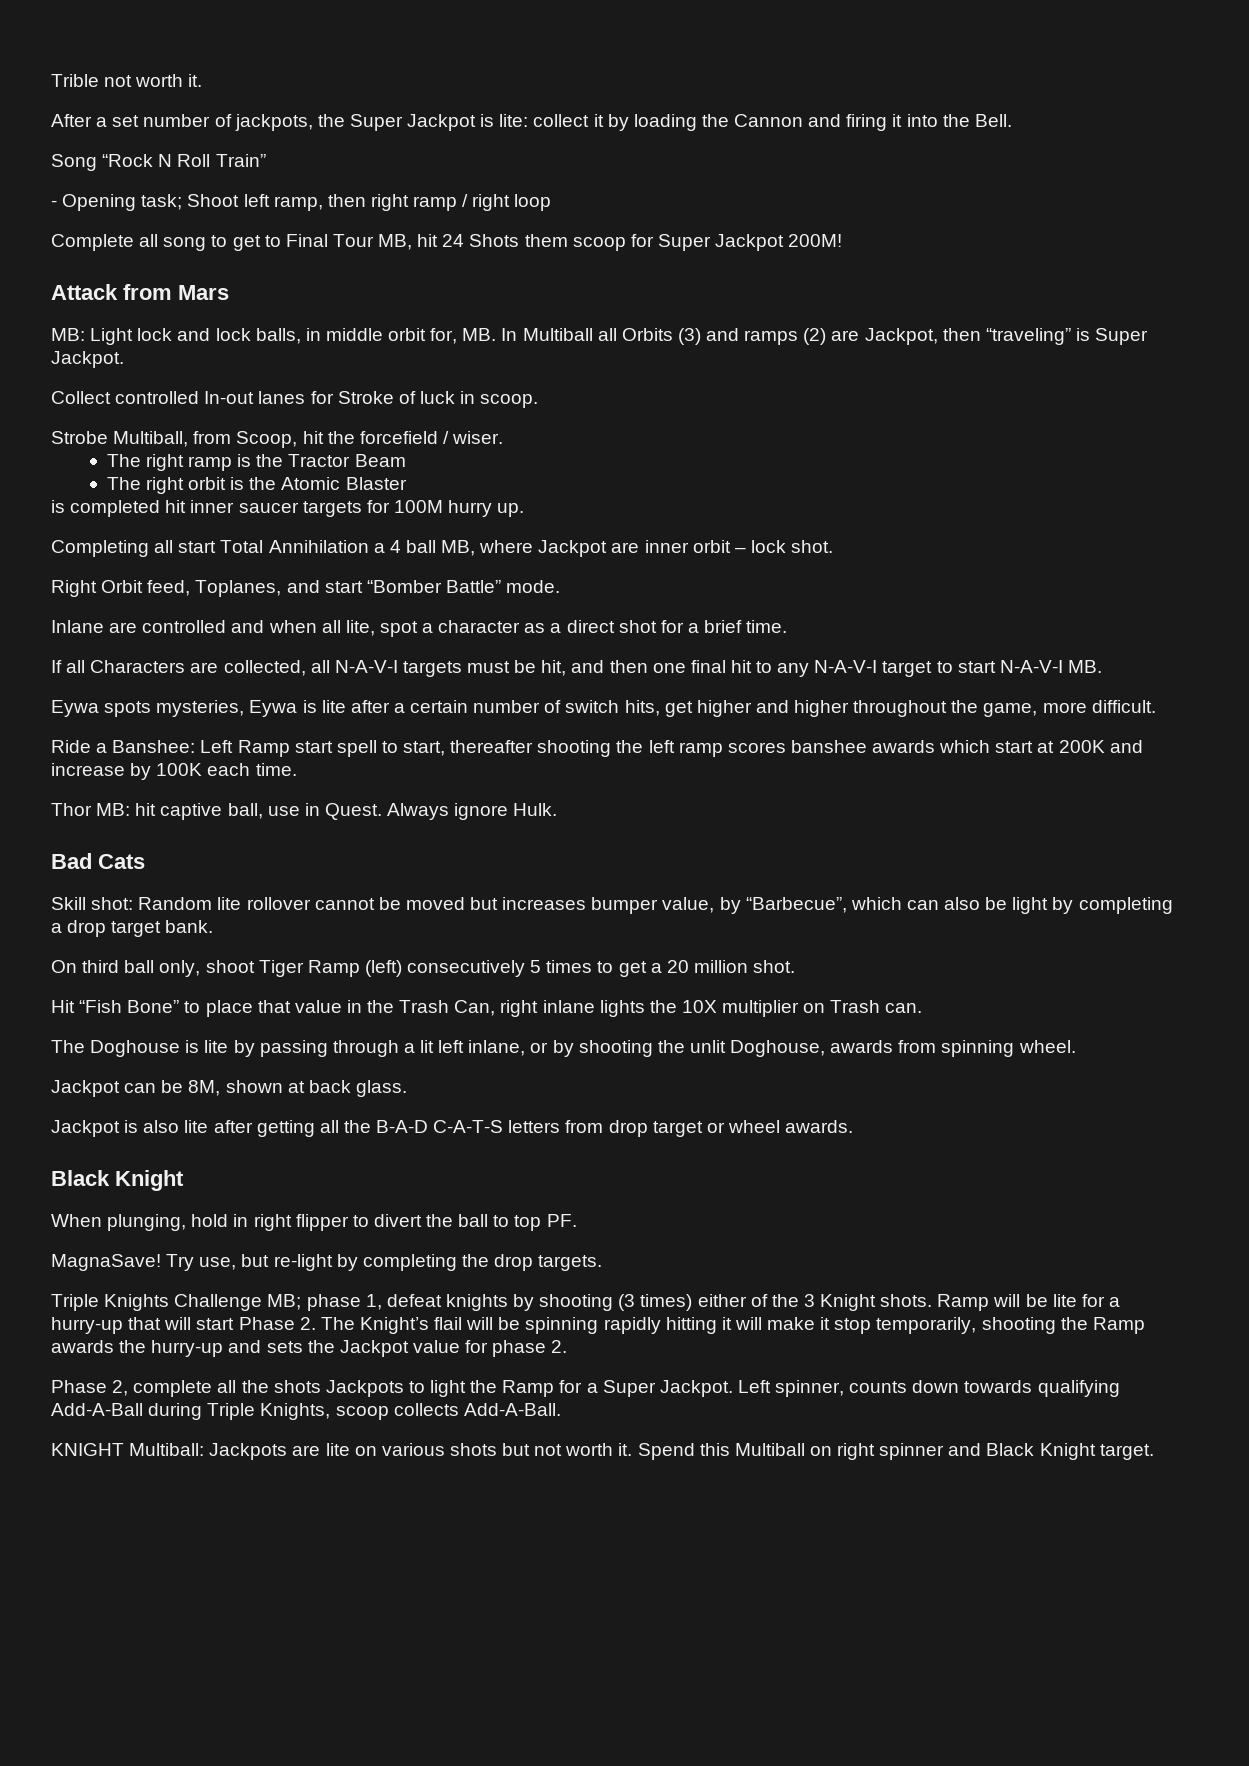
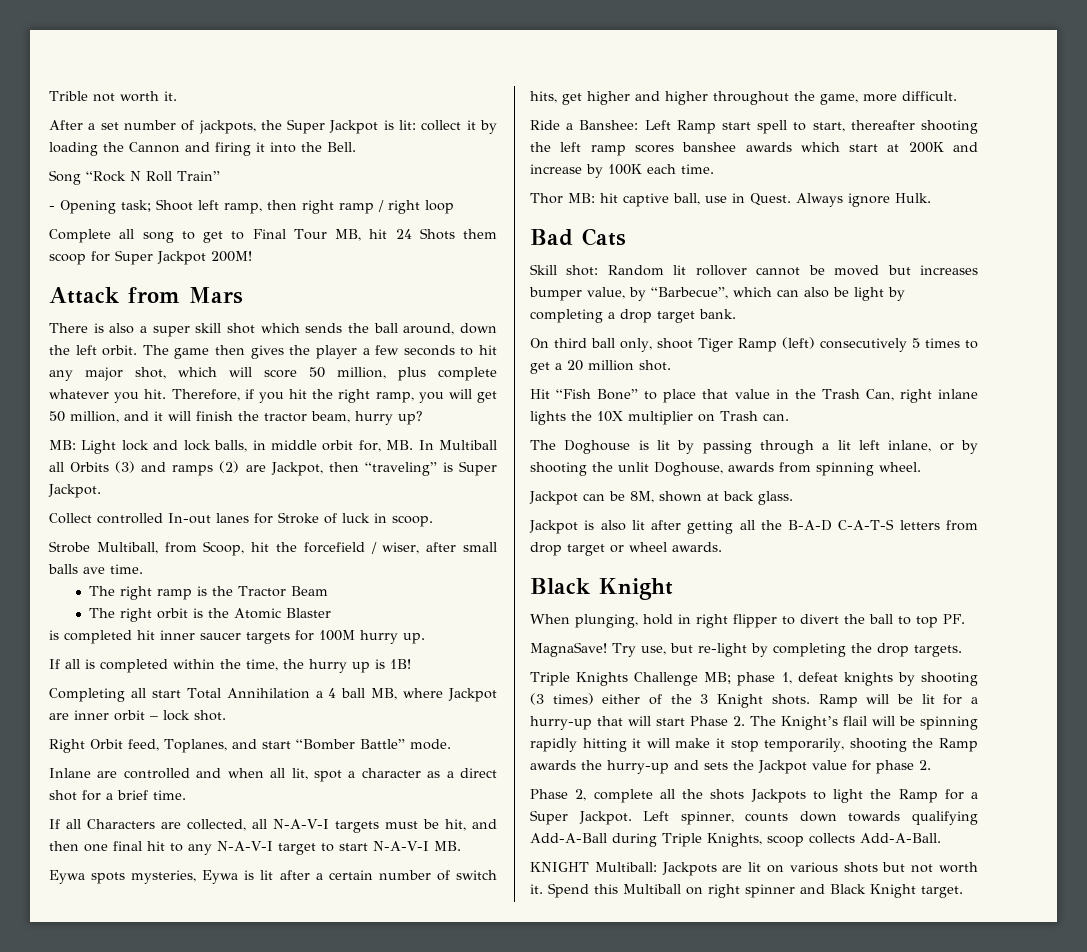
[499,114,529,127] lite: -> [399,120,417,130] lit:
(229, 292) none -> [49,323,498,337] [49,345,498,359] [49,367,497,381] [49,389,498,403] [49,411,423,425] // There is also a super skill shot which sends the ball around, down the left orbit. The game then gives the player a few seconds to hit any major shot, which will score 50 million, plus complete whatever you hit. Therefore, if you hit the right ramp, you will get 50 million, and it will finish the tractor beam, hurry up?
[452,431,504,444] wiser. -> [382,542,498,554] [48,564,143,574] wiser, after small balls ave time.
(525, 510) none -> [49,659,411,673] // If all is completed within the time, the hurry up is 1B!
[345,620,375,636] lite, -> [291,768,308,780] lit,
[321,700,346,713] lite -> [260,870,274,880] lit
[217,897,242,910] lite -> [673,265,687,275] lit
[204,1040,229,1053] lite -> [657,440,670,450] lit
[184,1120,209,1133] lite -> [631,520,645,530] lit
[1052,1294,1077,1307] lite -> [921,694,935,704] lit
[325,1443,350,1456] lite -> [748,862,762,872] lit

